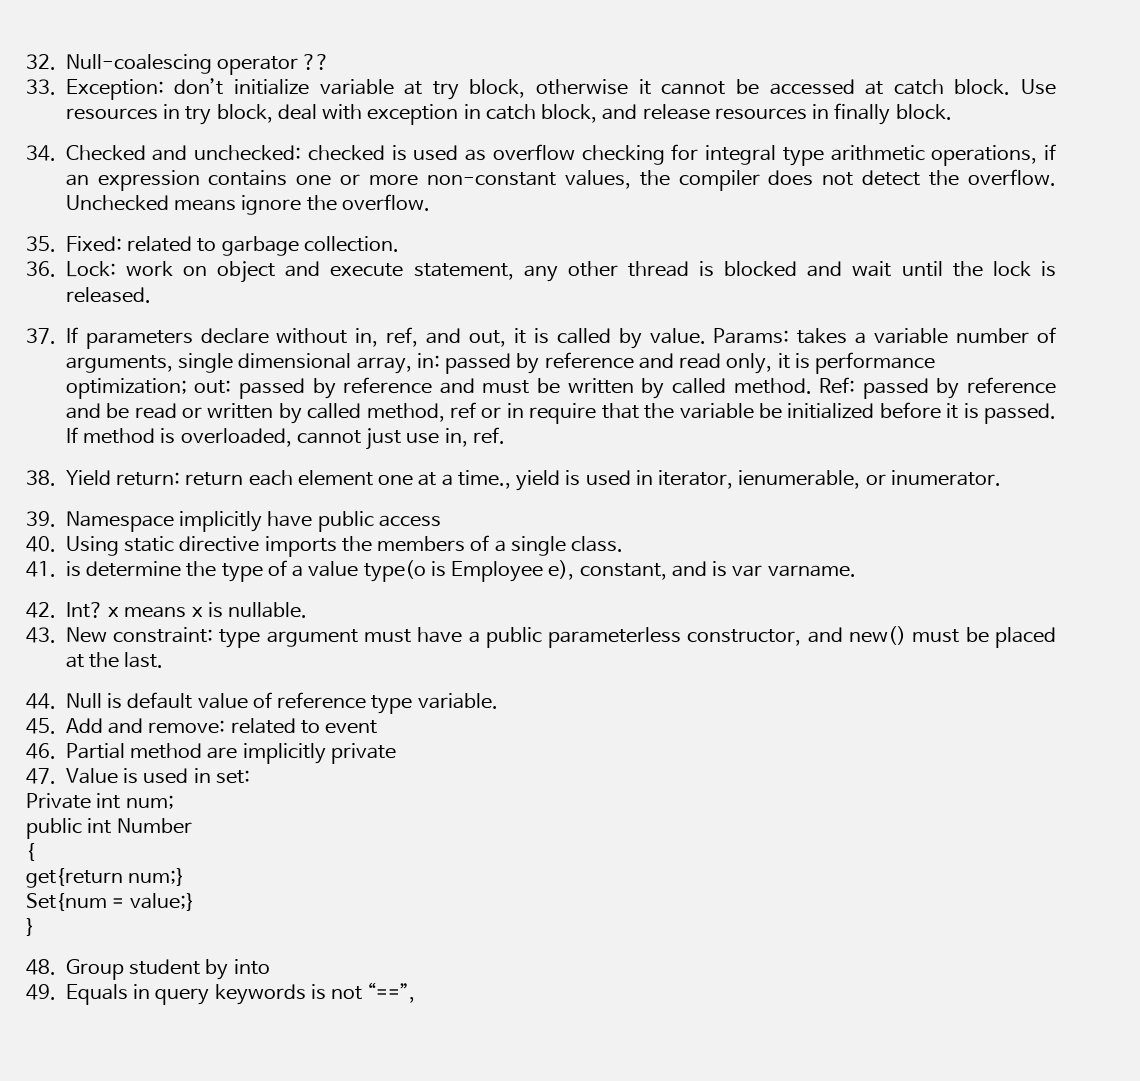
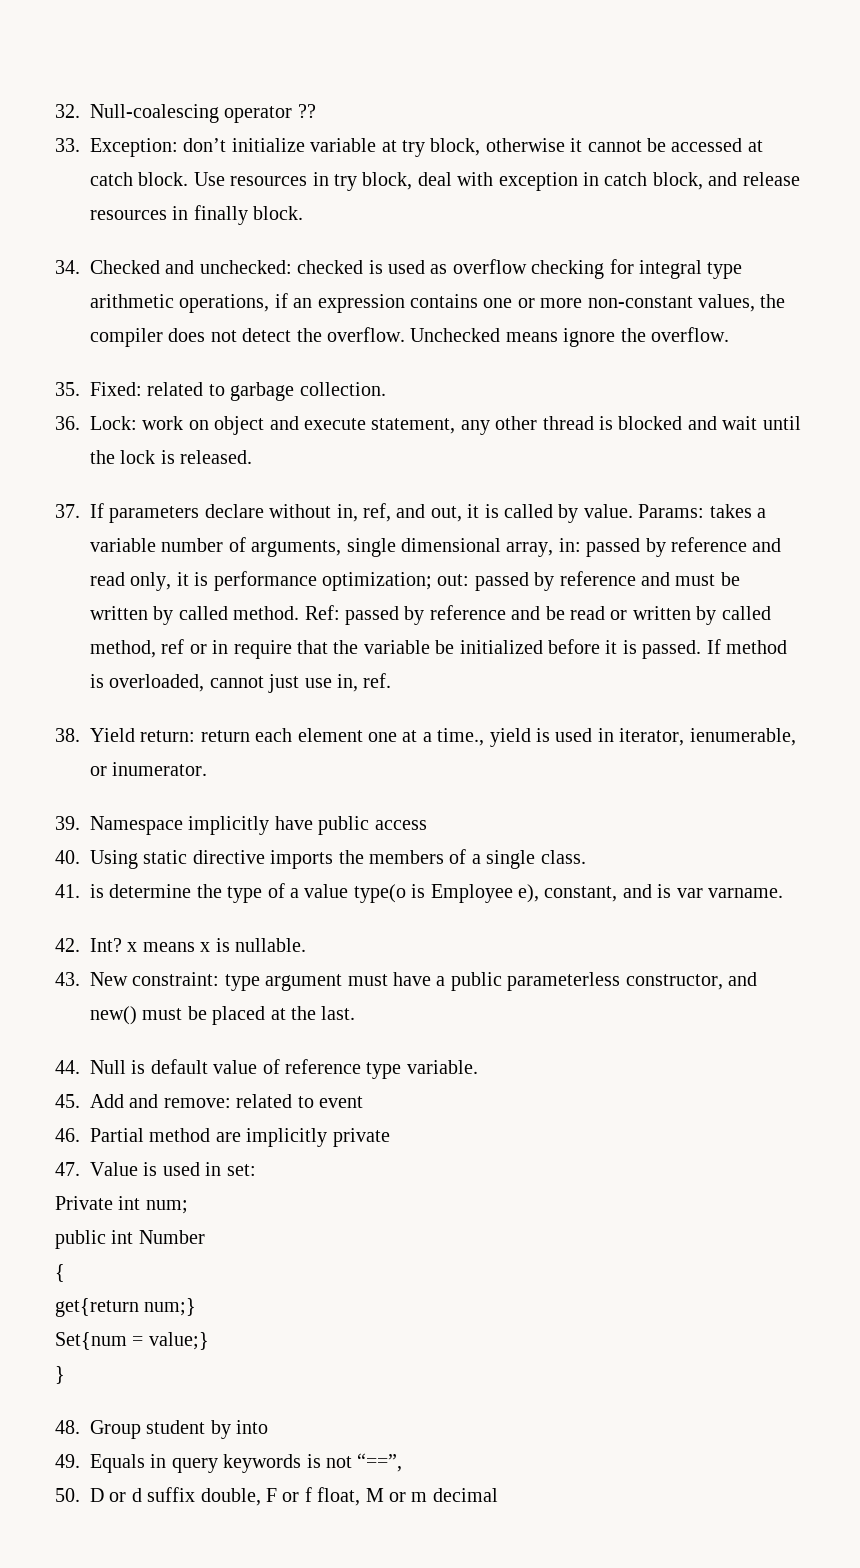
(416, 992) none -> [55,1487,498,1506] // 50. D or d suffix double, F or f float, M or m decimal

